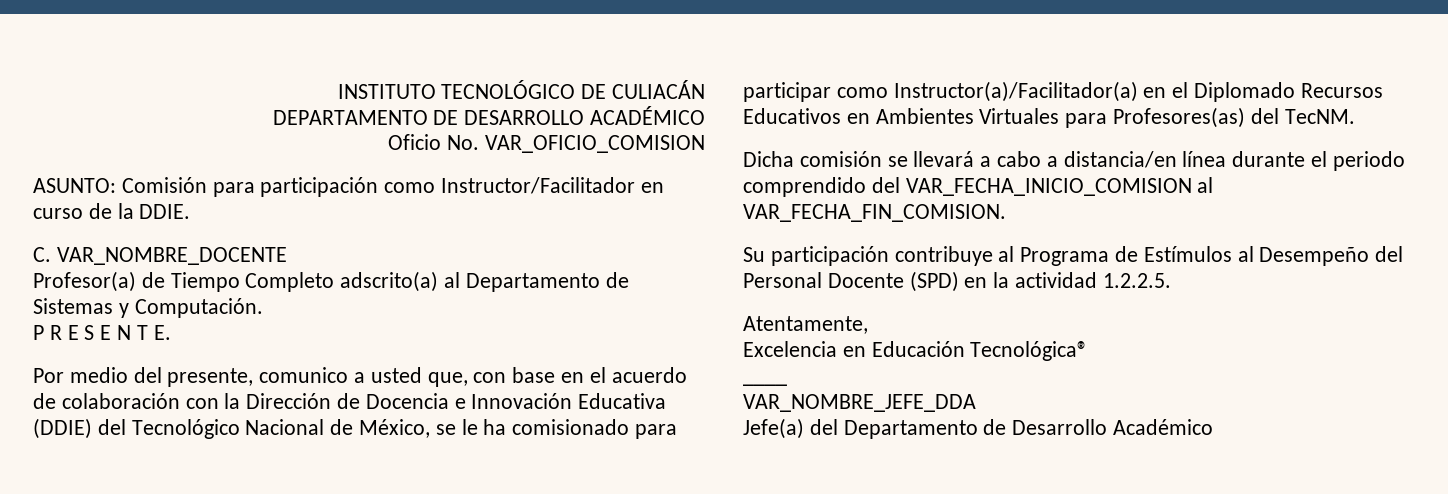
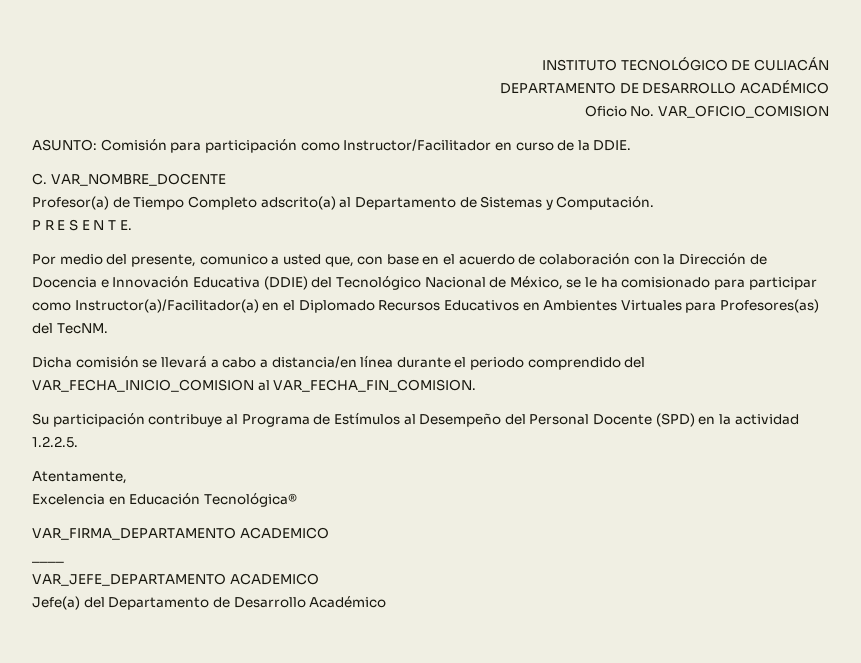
(1089, 351) none -> [32,527,329,540] // VAR_FIRMA_DEPARTAMENTO ACADEMICO
[743,394,976,412] VAR_NOMBRE_JEFE_DDA -> [32,573,319,586] VAR_JEFE_DEPARTAMENTO ACADEMICO

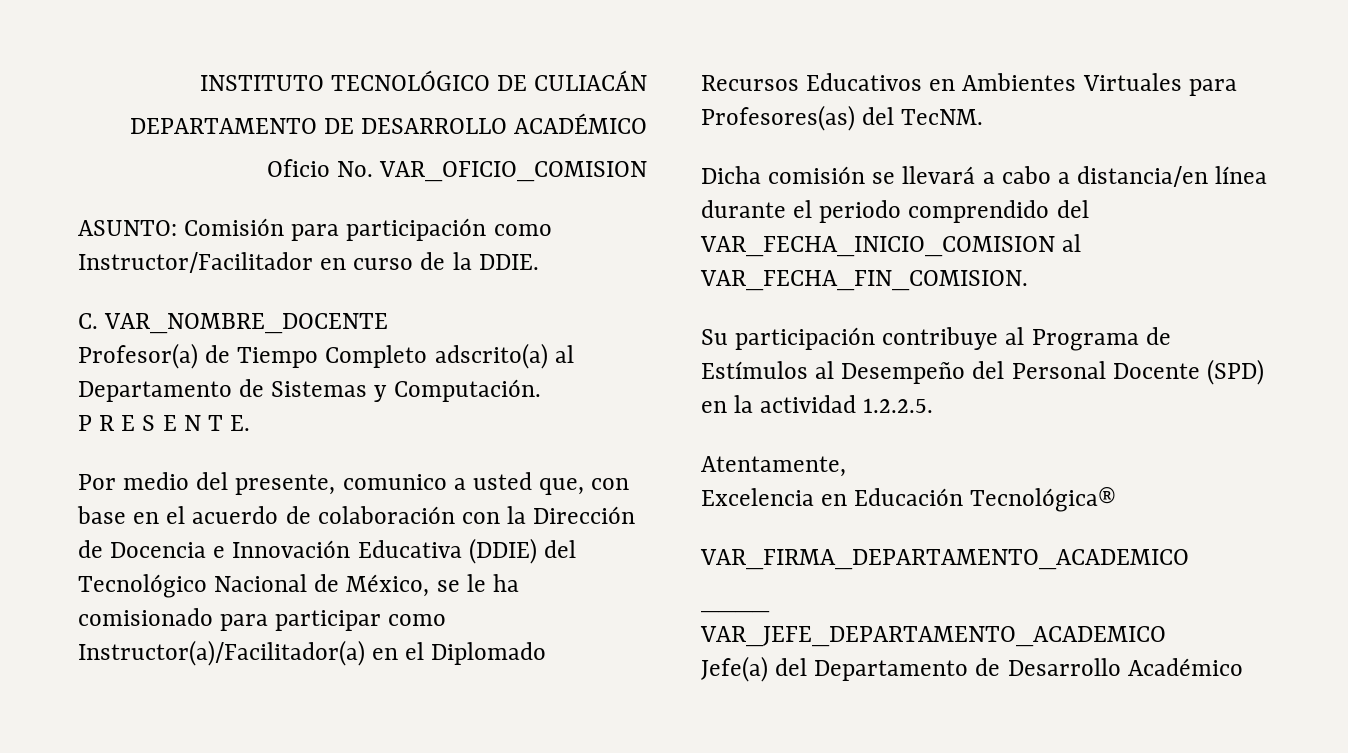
[32,527,329,540] VAR_FIRMA_DEPARTAMENTO ACADEMICO -> [700,549,1189,570] VAR_FIRMA_DEPARTAMENTO_ACADEMICO
[32,573,319,586] VAR_JEFE_DEPARTAMENTO ACADEMICO -> [700,626,1166,647] VAR_JEFE_DEPARTAMENTO_ACADEMICO

